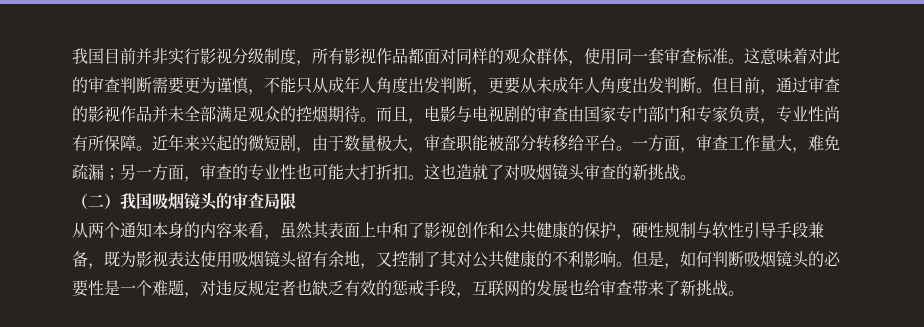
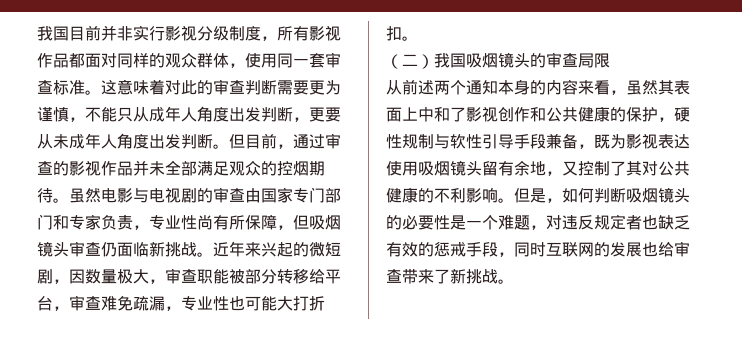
[376,106,424,124] 而且， -> [69,188,101,203] 虽然
(136, 143) none -> [277,215,341,230] [37,241,197,257] ，但吸烟镜头审查仍面临新挑战
[312,135,344,151] 由于 -> [69,269,85,284] 因
[616,134,840,153] [72,163,248,182] 。一方面，审查工作量大，难免疏漏；另一方面，审查的 -> [53,295,181,311] ，审查难免疏漏，
[424,163,696,181] 这也造就了对吸烟镜头审查的新挑战。 -> (418, 38) none
(88, 230) none -> [402,79,434,95] 前述
(472, 295) none -> [514,242,546,257] 同时

